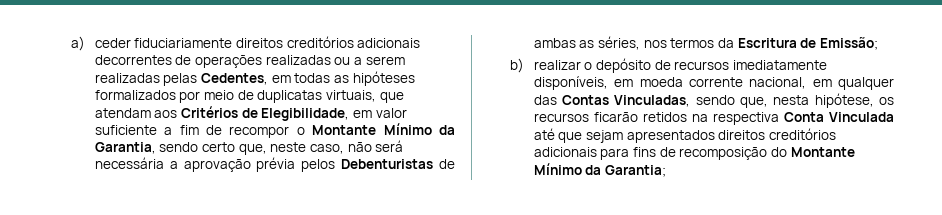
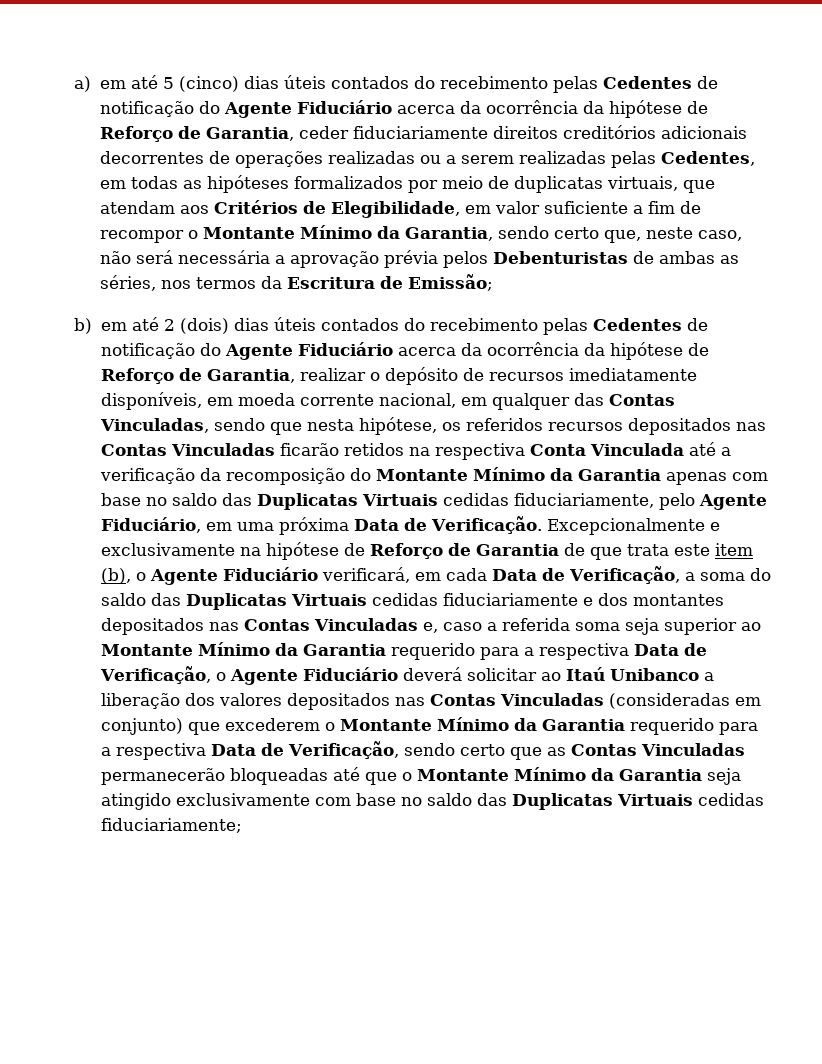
(86, 43) none -> [99,75,718,93] [99,100,708,118] [99,126,294,142] em até 5 (cinco) dias úteis contados do recebimento pelas Cedentes de notificação do Agente Fiduciário acerca da ocorrência da hipótese de Reforço de Garantia,
(525, 65) none -> [100,317,708,335] [100,342,709,360] [100,368,295,384] em até 2 (dois) dias úteis contados do recebimento pelas Cedentes de notificação do Agente Fiduciário acerca da ocorrência da hipótese de Reforço de Garantia,
[740,97,769,108] que, -> [269,422,302,435] que
[533,113,589,122] recursos -> [465,418,766,435] [100,443,275,456] referidos recursos depositados nas Contas Vinculadas
[558,128,837,143] [533,147,676,160] que sejam apresentados direitos creditórios adicionais para fins de -> [720,447,731,456] [99,468,221,484] a verificação da
[605,165,667,177] Garantia; -> [577,469,768,485] [100,493,767,510] [100,516,720,535] [100,542,753,560] [100,566,771,585] [100,593,724,610] [100,618,761,635] [100,642,707,660] [99,666,714,685] [100,693,761,710] [100,717,758,735] [100,741,745,760] [100,767,741,785] [100,793,764,810] [100,818,242,833] Garantia apenas com base no saldo das Duplicatas Virtuais cedidas fiduciariamente, pelo Agente Fiduciário, em uma próxima Data de Verificação. Excepcionalmente e exclusivamente na hipótese de Reforço de Garantia de que trata este item (b), o Agente Fiduciário verificará, em cada Data de Verificação, a soma do saldo das Duplicatas Virtuais cedidas fiduciariamente e dos montantes depositados nas Contas Vinculadas e, caso a referida soma seja superior ao Montante Mínimo da Garantia requerido para a respectiva Data de Verificação, o Agente Fiduciário deverá solicitar ao Itaú Unibanco a liberação dos valores depositados nas Contas Vinculadas (consideradas em conjunto) que excederem o Montante Mínimo da Garantia requerido para a respectiva Data de Verificação, sendo certo que as Contas Vinculadas permanecerão bloqueadas até que o Montante Mínimo da Garantia seja atingido exclusivamente com base no saldo das Duplicatas Virtuais cedidas fiduciariamente;

